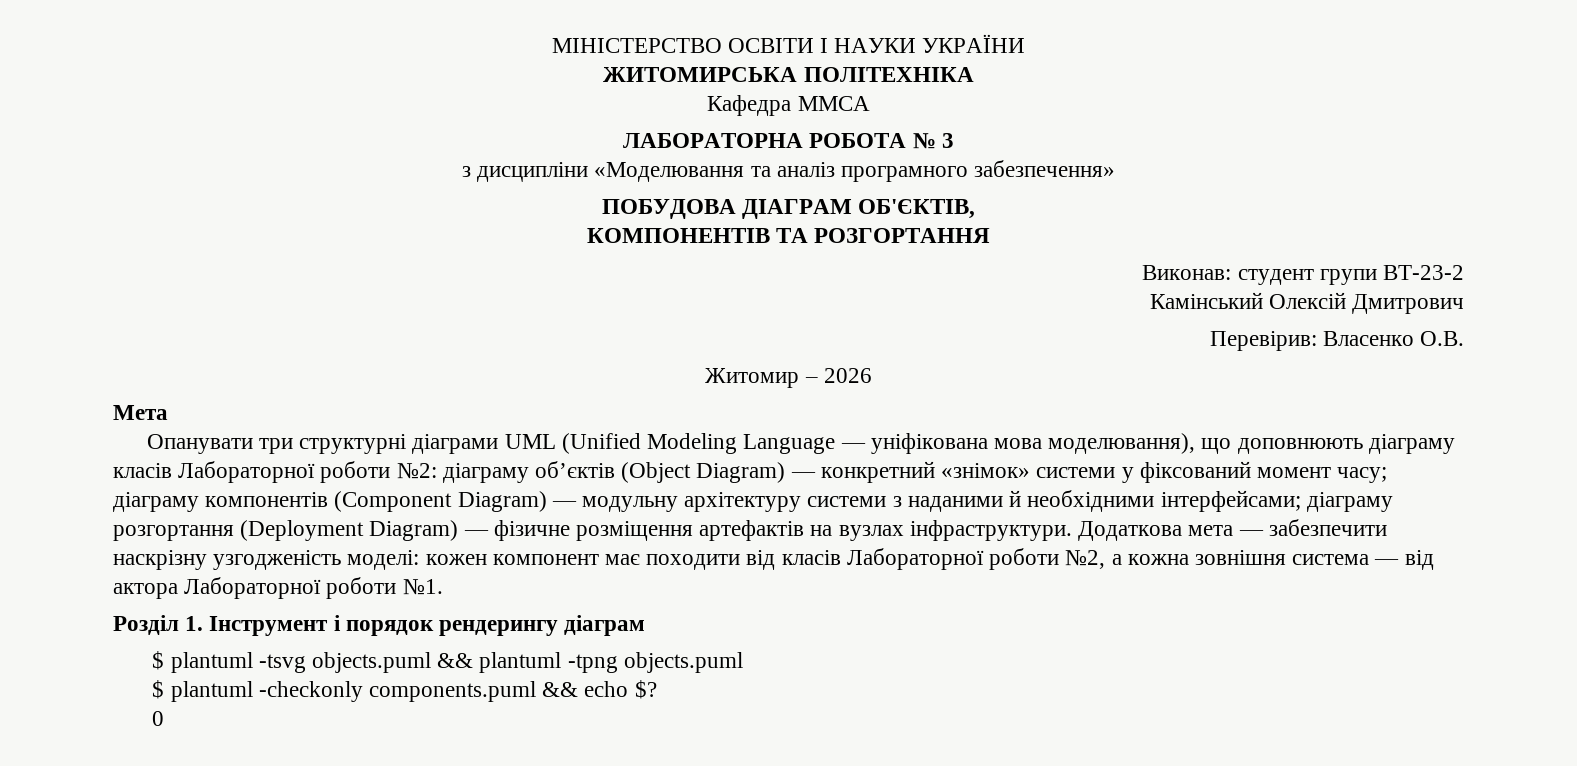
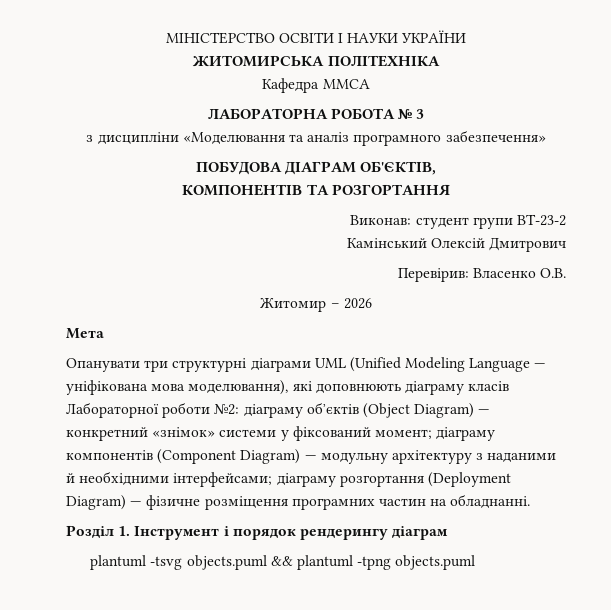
[1201,438,1232,454] що -> [292,381,312,391] які
[1256,467,1388,483] момент часу; -> [374,429,432,439] момент;
[807,496,887,507] системи -> (472, 457) none
[699,519,1387,541] [113,548,1434,570] [113,577,443,599] артефактів на вузлах інфраструктури. Додаткова мета — забезпечити наскрізну узгодженість моделі: кожен компонент має походити від класів Лабораторної роботи №2, а кожна зовнішня система — від актора Лабораторної роботи №1. -> [291,494,531,510] програмних частин на обладнанні.
[152,651,165,670] $ -> (449, 533) none
[152,680,657,702] [152,711,165,726] // $ plantuml -checkonly components.puml && echo $? // 0 -> (476, 562) none

